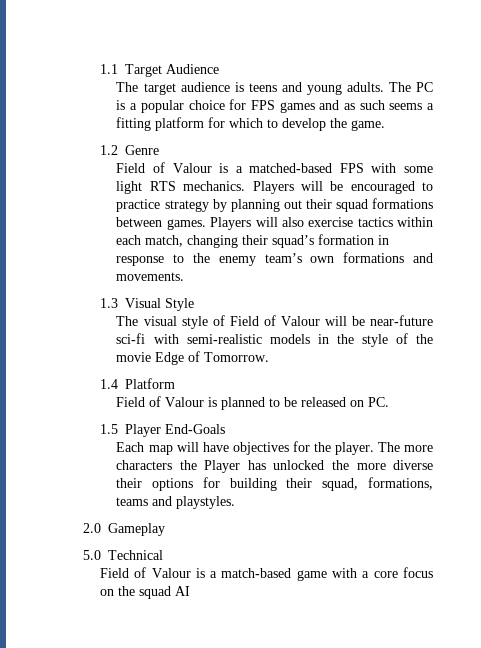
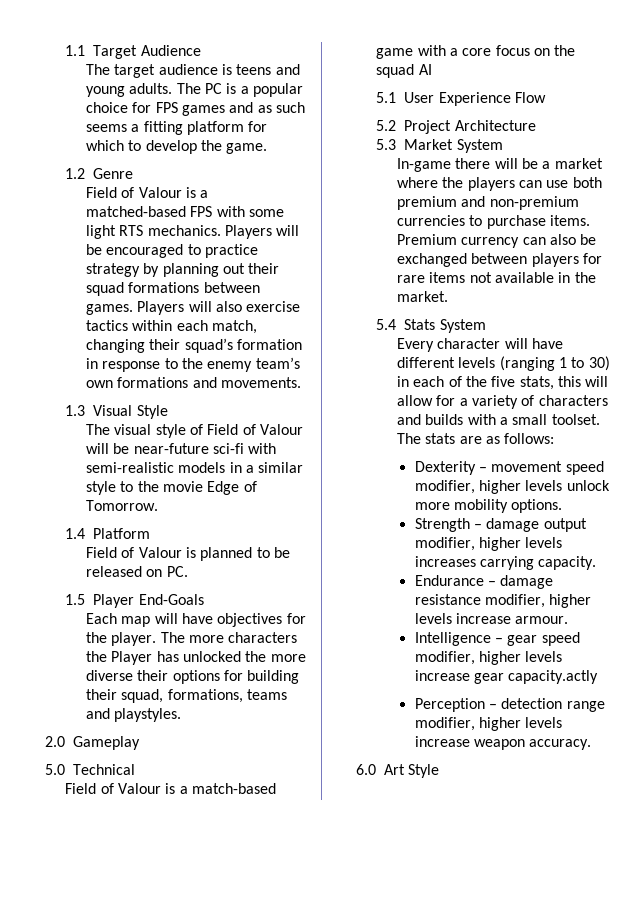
[336,333,408,347] the style of -> [246,462,304,473] [86,481,134,495] a similar style to
(190, 591) none -> [376,92,547,106] [376,120,536,134] [376,139,503,153] [397,158,603,172] [397,177,602,191] [397,196,579,210] [397,215,591,229] [397,234,597,248] [397,253,603,267] [397,272,596,283] [397,291,449,302] [376,319,486,333] [397,338,564,352] [397,356,610,371] [397,376,609,390] [397,395,608,409] [397,414,600,425] [397,433,555,444] [414,461,604,475] [414,480,610,494] [414,499,563,513] [414,518,587,532] [414,537,563,551] [414,556,597,570] [414,575,554,589] [414,594,592,608] [414,613,569,624] [414,632,580,646] [414,651,563,665] [414,670,599,684] [414,698,605,712] [414,717,563,731] [414,736,592,750] [355,764,440,778] // 5.1 User Experience Flow // 5.2 Project Architecture // 5.3 Market System // In-game there will be a market where the players can use both premium and non-premium currencies to purchase items. Premium currency can also be exchanged between players for rare items not available in the market. // 5.4 Stats System // Every character will have different levels (ranging 1 to 30) in each of the five stats, this will allow for a variety of characters and builds with a small toolset. The stats are as follows: // Dexterity – movement speed modifier, higher levels unlock more mobility options. // Strength – damage output modifier, higher levels increases carrying capacity. // Endurance – damage resistance modifier, higher levels increase armour. // Intelligence – gear speed modifier, higher levels increase gear capacity.actly // Perception – detection range modifier, higher levels increase weapon accuracy. // 6.0 Art Style

